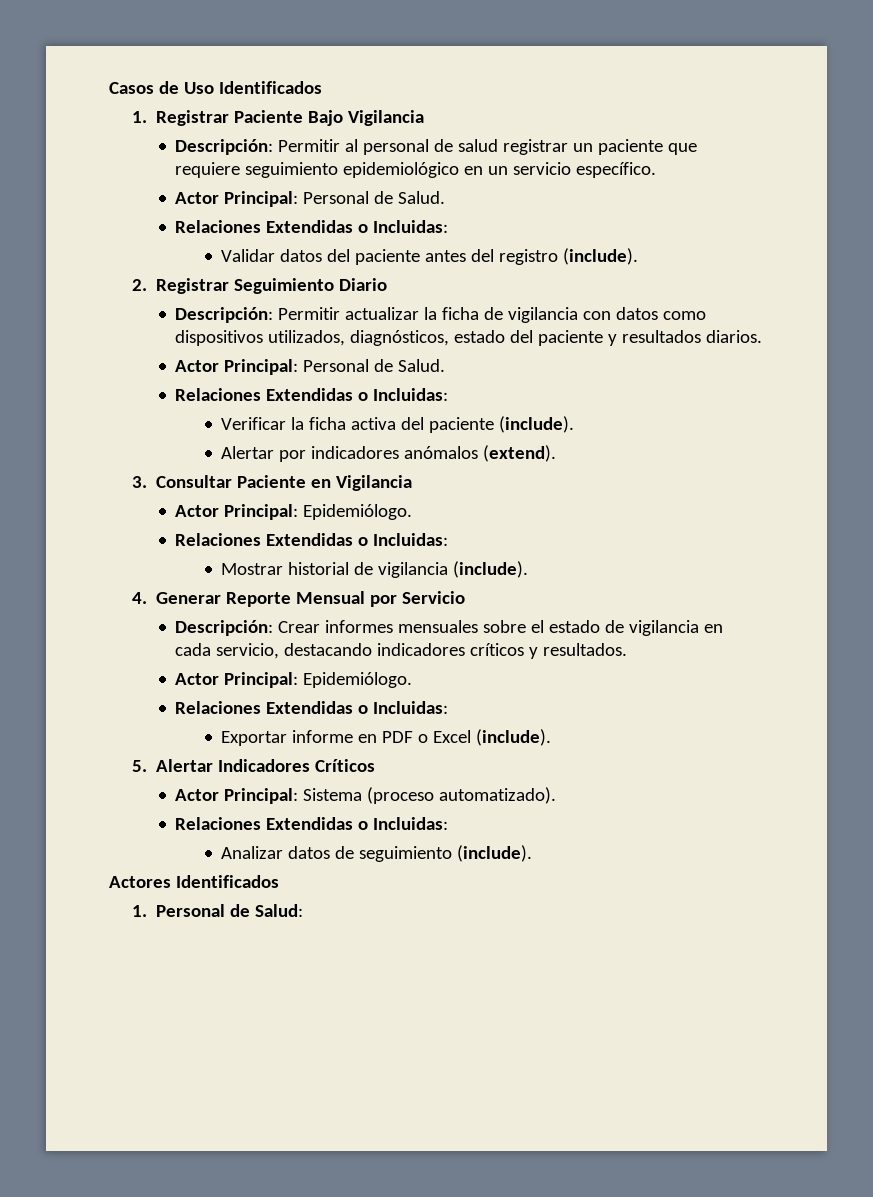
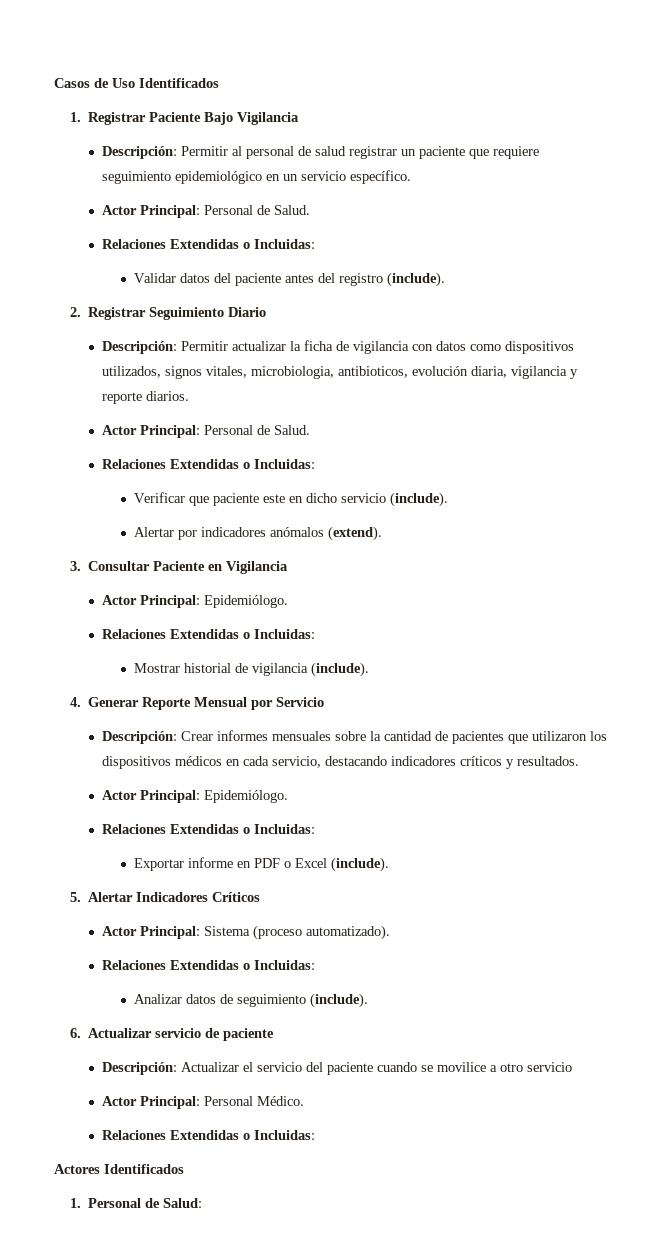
[350,330,702,346] diagnósticos, estado del paciente y resultados -> [164,366,578,379] [101,392,142,404] signos vitales, microbiologia, antibioticos, evolución diaria, vigilancia y reporte
[291,417,495,433] la ficha activa del paciente -> [189,493,387,506] que paciente este en dicho servicio
[531,620,700,636] el estado de vigilancia -> [369,731,607,744] [101,756,222,769] la cantidad de pacientes que utilizaron los dispositivos médicos
(533, 853) none -> [70,1028,275,1041] [101,1062,572,1075] [101,1096,304,1109] [101,1130,315,1140] // 6. Actualizar servicio de paciente // Descripción: Actualizar el servicio del paciente cuando se movilice a otro servicio // Actor Principal: Personal Médico. // Relaciones Extendidas o Incluidas:

